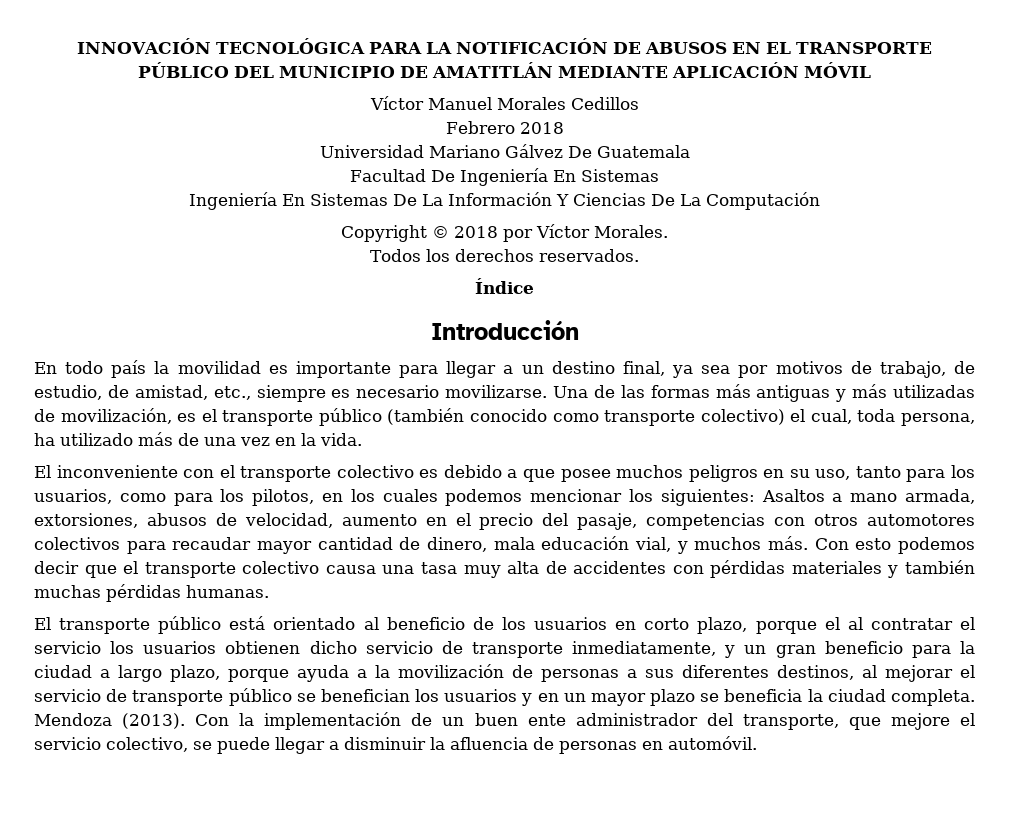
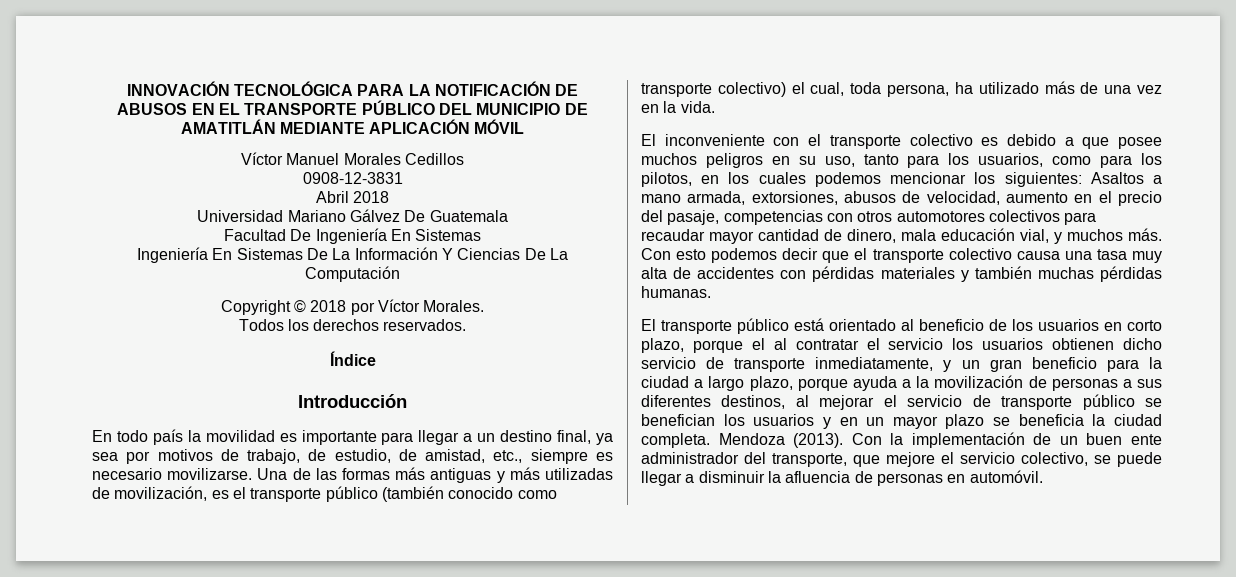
[445,121,515,134] Febrero -> [302,172,403,184] [315,191,349,203] 0908-12-3831 // Abril

